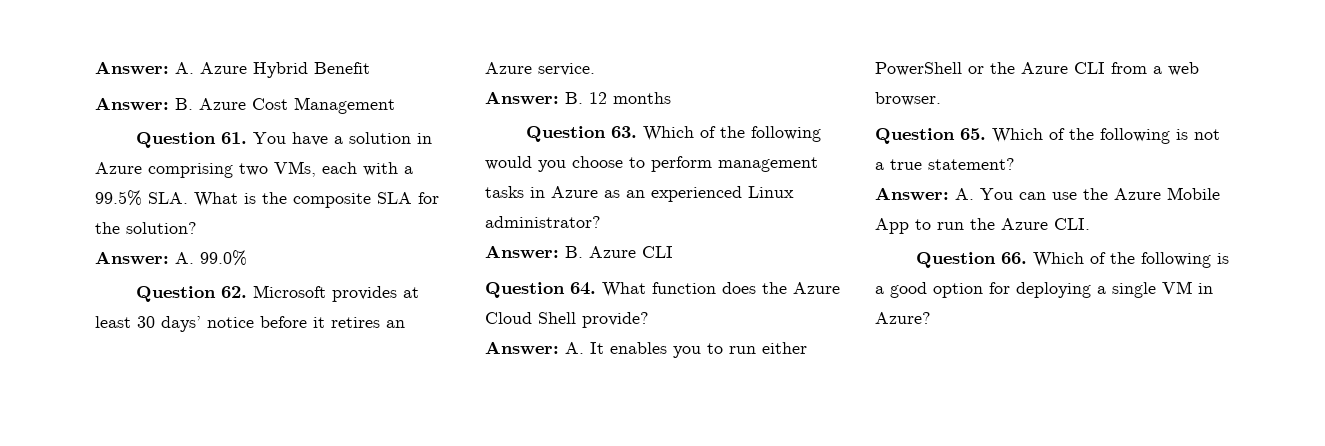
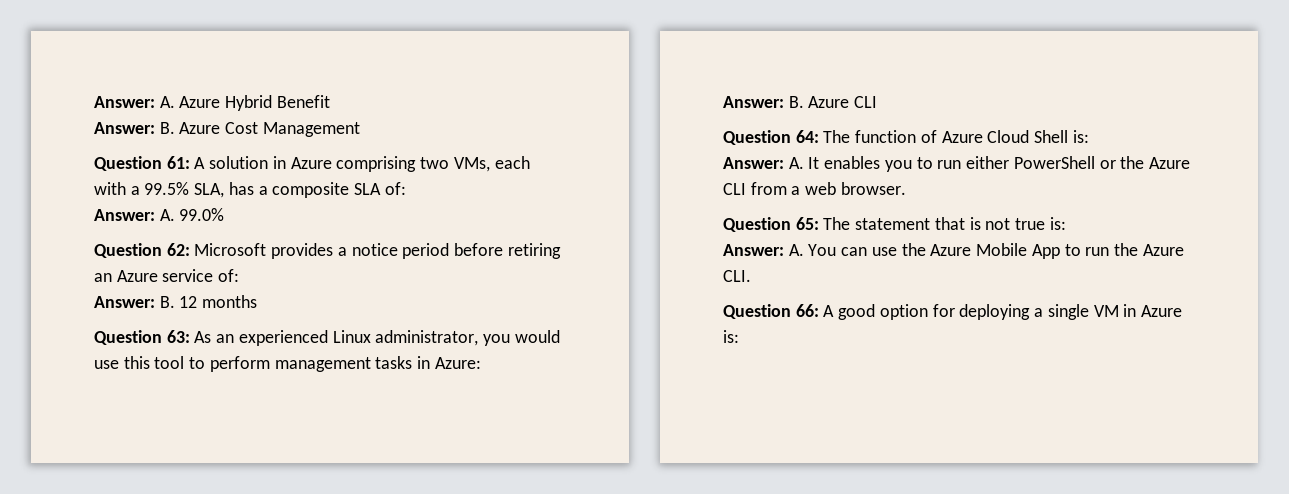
[220,132,343,146] 61. You have a -> [166,156,206,169] 61: A
[148,192,439,208] [95,222,197,234] SLA. What is the composite SLA for the solution? -> [194,182,406,198] SLA, has a composite SLA of:
[220,286,247,298] 62. -> [166,243,190,256] 62:
[402,287,419,298] [95,316,405,332] [485,62,595,76] at least 30 days’ notice before it retires an Azure service. -> [337,243,561,259] [94,269,240,282] a notice period before retiring an Azure service of:
[610,126,821,142] [485,156,623,172] 63. Which of the following would you choose -> [166,330,560,346] [94,356,185,369] 63: As an experienced Linux administrator, you would use this tool
[551,186,794,202] [485,216,601,228] Azure as an experienced Linux administrator? -> [434,357,481,369] Azure:
[570,282,787,297] 64. What function does the -> [795,130,937,143] 64: The function of
[582,312,649,328] provide? -> [1072,130,1089,143] is:
[960,128,1220,144] [875,158,1015,170] 65. Which of the following is not a true statement? -> [795,217,1066,230] 65: The statement that is not true is:
[1000,252,1229,268] [875,286,884,294] 66. Which of the following is a -> [795,304,835,317] 66: A
[875,312,931,324] Azure? -> [1140,305,1182,317] [723,330,739,343] Azure is:

